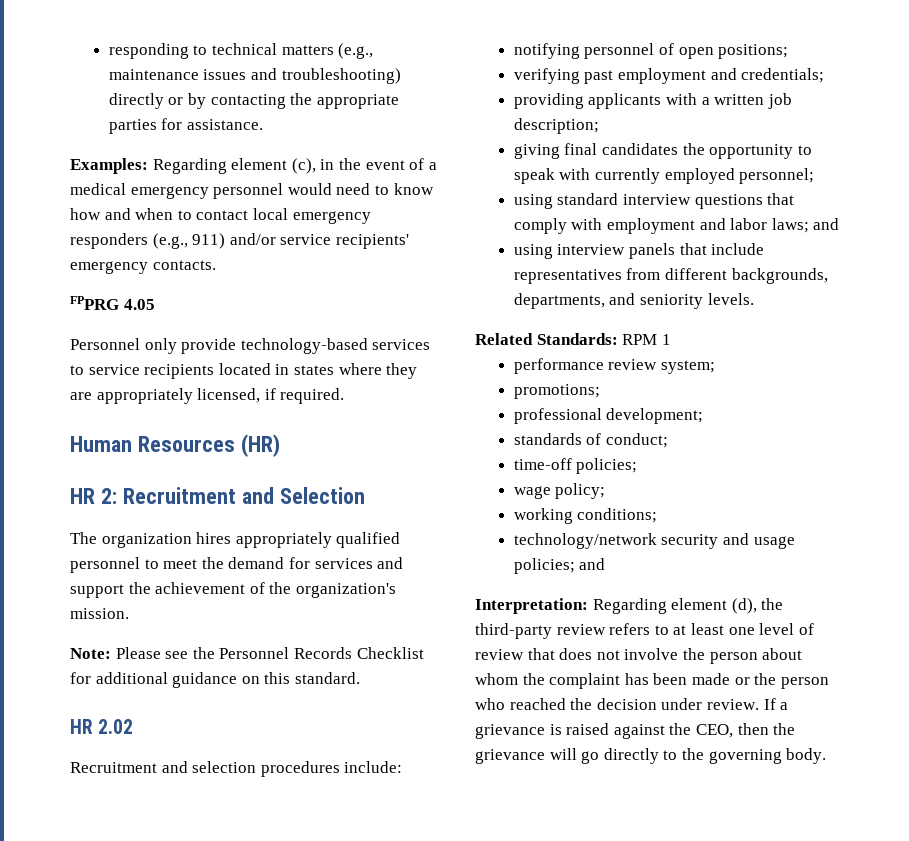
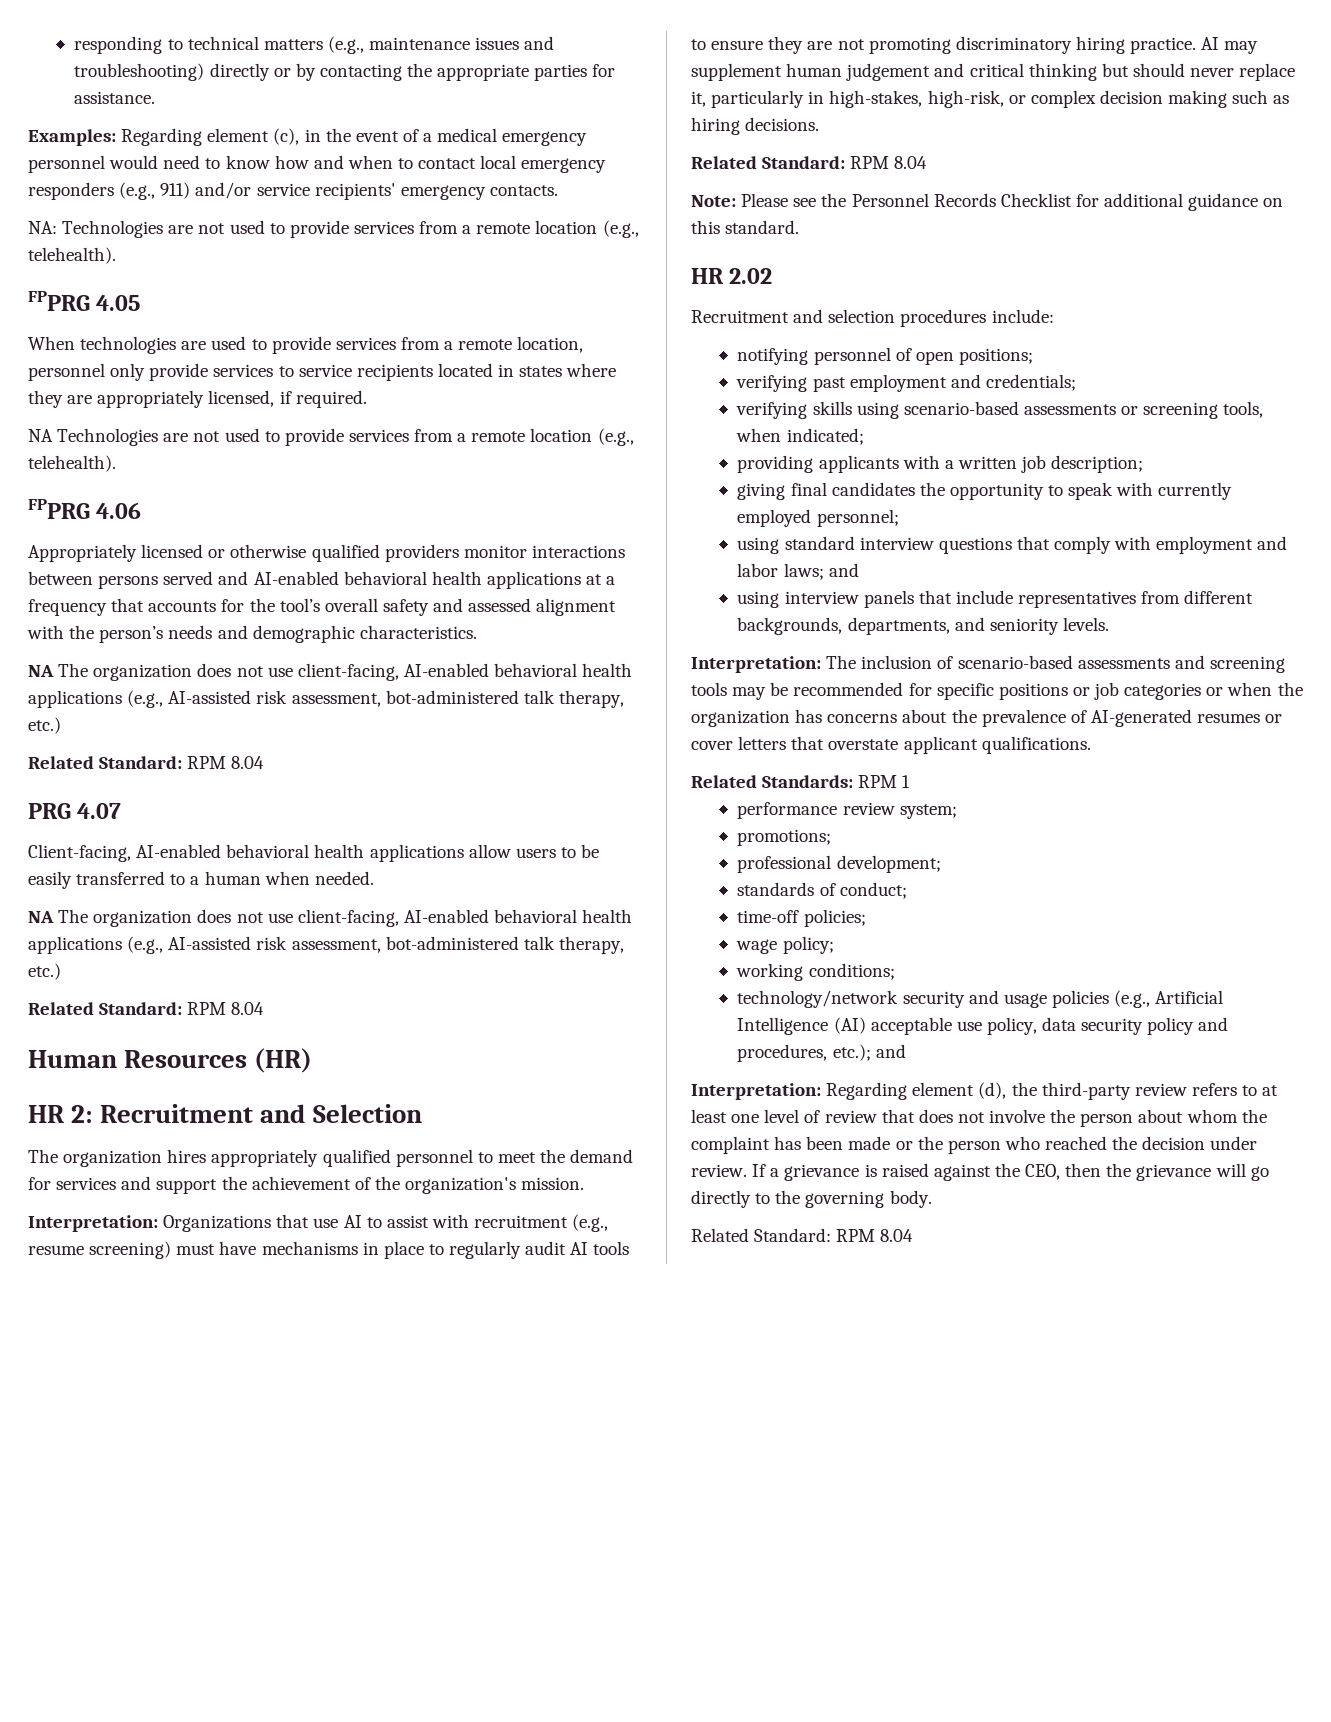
[70,296,155,310] [70,338,140,350] FPPRG 4.05 // Personnel -> [28,220,639,238] [28,247,116,264] [28,291,141,311] [28,336,584,354] [28,363,105,381] NA: Technologies are not used to provide services from a remote location (e.g., telehealth). // FPPRG 4.05 // When technologies are used to provide services from a remote location, personnel
[240,338,368,354] technology-based -> (209, 372) none
(345, 396) none -> [28,428,634,446] [28,455,116,472] [28,499,142,519] [28,544,625,562] [28,571,616,589] [28,598,617,616] [27,625,477,643] [28,663,633,681] [28,690,624,708] [28,717,61,734] [28,756,265,769] [28,803,122,819] [28,844,600,862] [28,871,374,889] [28,909,633,927] [28,936,624,954] [28,963,61,980] [28,1002,265,1015] // NA Technologies are not used to provide services from a remote location (e.g., telehealth). // FPPRG 4.06 // Appropriately licensed or otherwise qualified providers monitor interactions between persons served and AI-enabled behavioral health applications at a frequency that accounts for the tool’s overall safety and assessed alignment with the person’s needs and demographic characteristics. // NA The organization does not use client-facing, AI-enabled behavioral health applications (e.g., AI-assisted risk assessment, bot-administered talk therapy, etc.) // Related Standard: RPM 8.04 // PRG 4.07 // Client-facing, AI-enabled behavioral health applications allow users to be easily transferred to a human when needed. // NA The organization does not use client-facing, AI-enabled behavioral health applications (e.g., AI-assisted risk assessment, bot-administered talk therapy, etc.) // Related Standard: RPM 8.04
(129, 613) none -> [28,1214,609,1232] [28,1241,630,1259] [691,36,1259,54] [691,63,1296,81] [691,90,1290,108] [691,117,820,135] [691,156,928,169] // Interpretation: Organizations that use AI to assist with recruitment (e.g., resume screening) must have mechanisms in place to regularly audit AI tools to ensure they are not promoting discriminatory hiring practice. AI may supplement human judgement and critical thinking but should never replace it, particularly in high-stakes, high-risk, or complex decision making such as hiring decisions. // Related Standard: RPM 8.04
(825, 75) none -> [736,401,1264,419] [736,428,864,445] // verifying skills using scenario-based assessments or screening tools, when indicated;
(754, 299) none -> [691,655,1285,673] [691,682,1303,700] [691,709,1283,727] [691,736,1091,754] // Interpretation: The inclusion of scenario-based assessments and screening tools may be recommended for specific positions or job categories or when the organization has concerns about the prevalence of AI-generated resumes or cover letters that overstate applicant qualifications.
[513,558,575,574] policies; -> [1051,990,1224,1008] [737,1017,1229,1035] [737,1044,871,1062] policies (e.g., Artificial Intelligence (AI) acceptable use policy, data security policy and procedures, etc.);
(827, 756) none -> [691,1228,914,1242] // Related Standard: RPM 8.04

